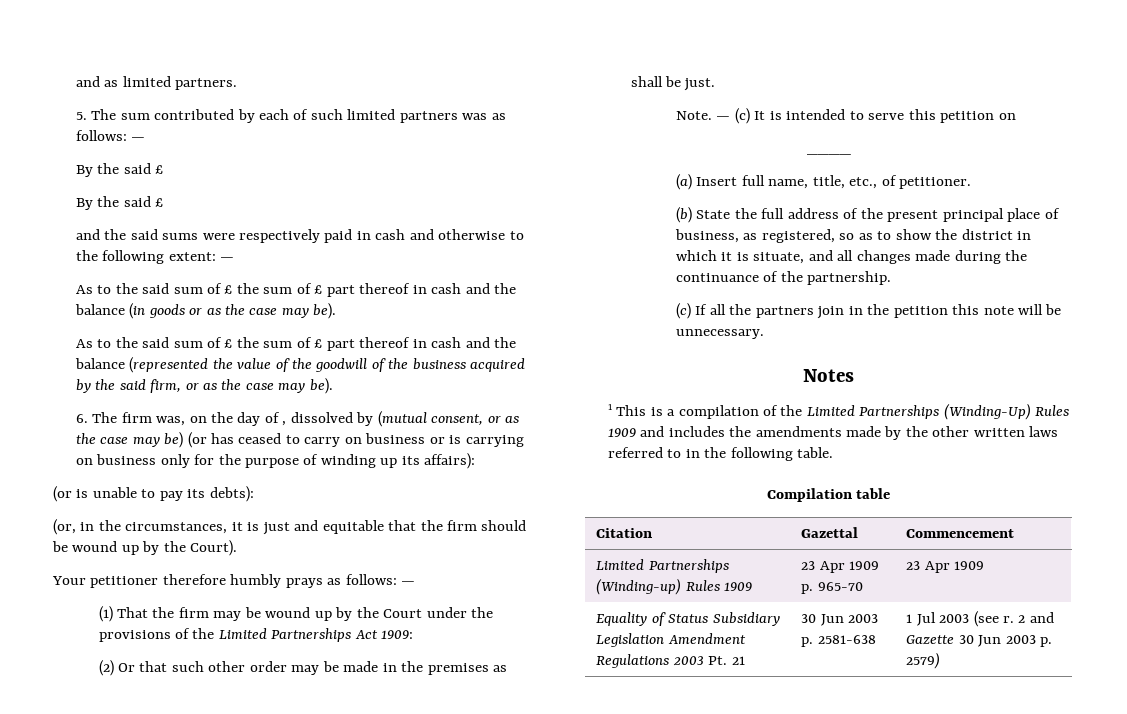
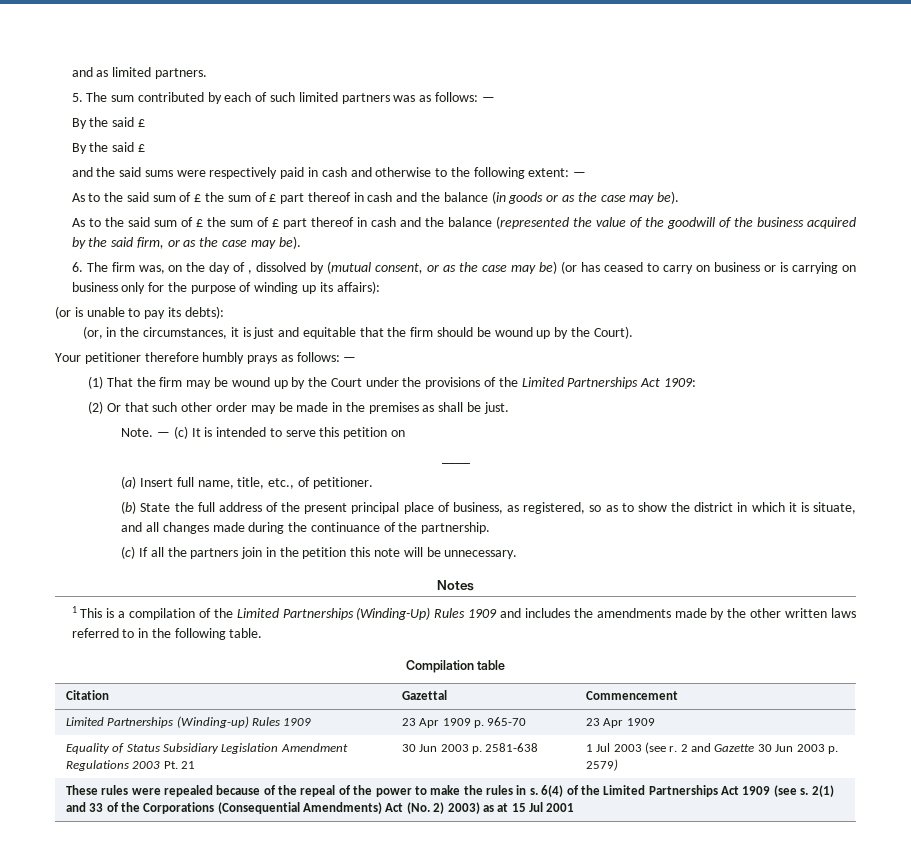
(941, 660) none -> [65,785,834,797] [65,802,575,814] // These rules were repealed because of the repeal of the power to make the rules in s. 6(4) of the Limited Partnerships Act 1909 (see s. 2(1) and 33 of the Corporations (Consequential Amendments) Act (No. 2) 2003) as at 15 Jul 2001

